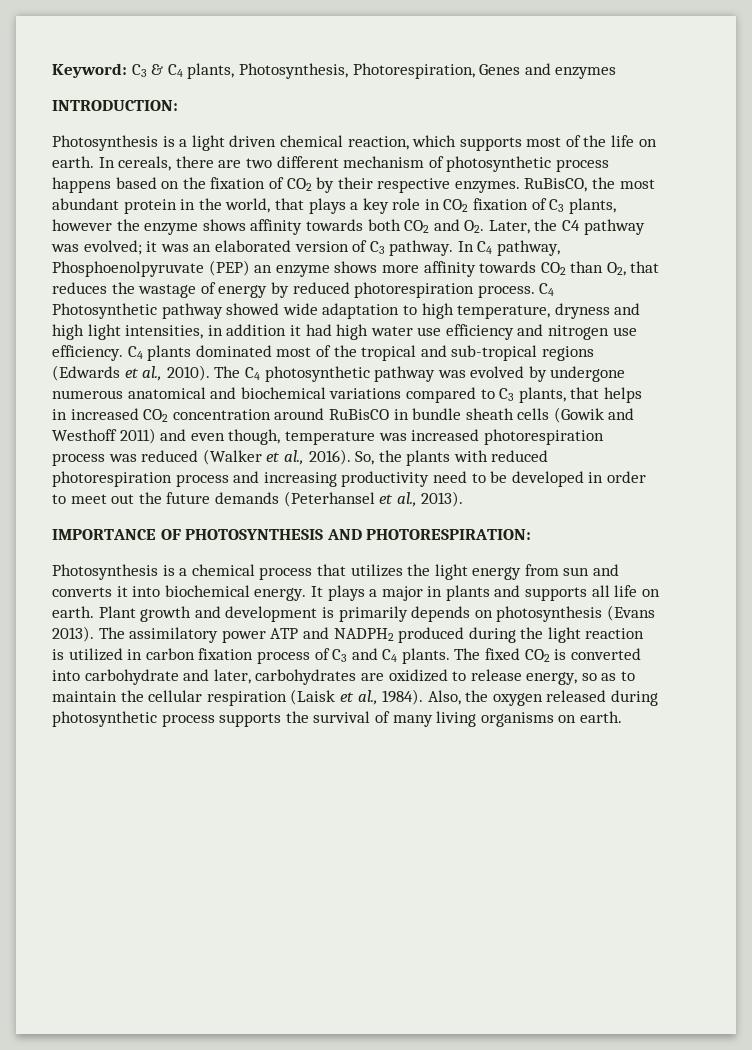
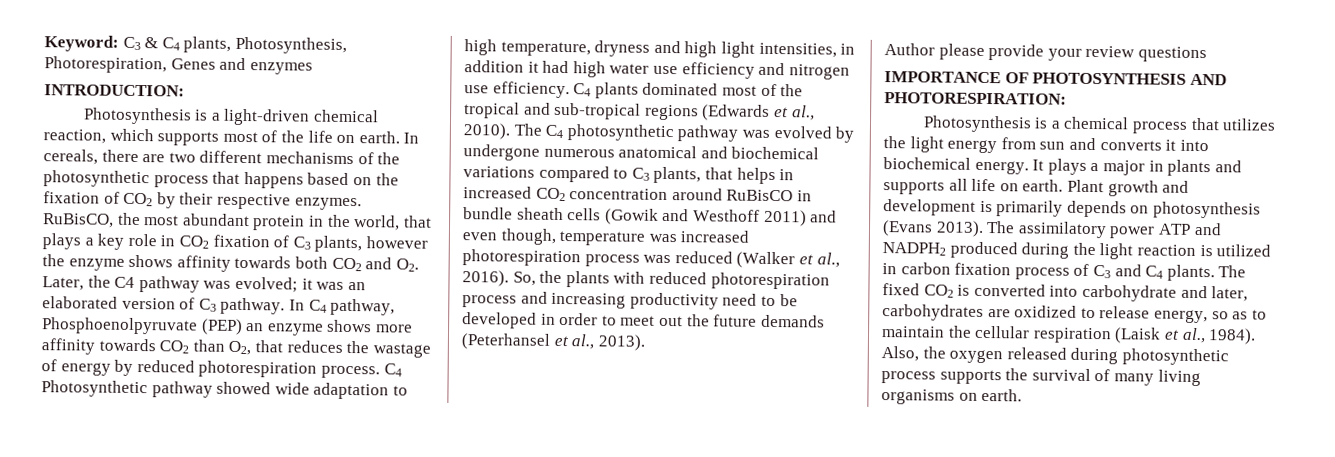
[191,135,277,151] light driven -> [223,108,311,126] light-driven
[343,156,609,172] mechanism of photosynthetic process -> [265,151,401,165] [43,170,241,188] mechanisms of the photosynthetic process that
(464, 499) none -> [884,43,1207,63] // Author please provide your review questions

